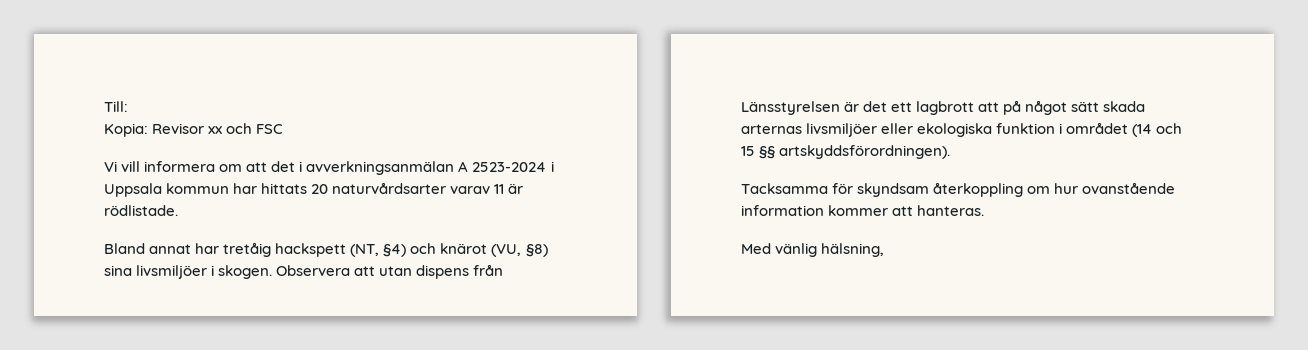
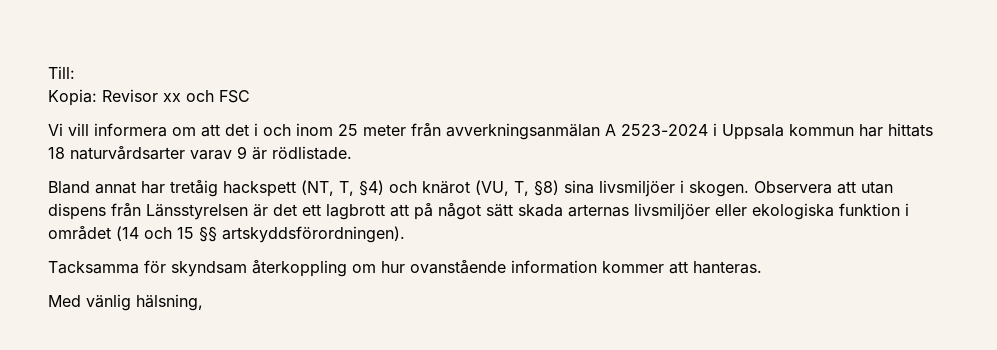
(303, 166) none -> [263,123,441,137] och inom 25 meter från
[311,184,329,194] 20 -> [48,147,65,159] 18
[494,184,505,194] 11 -> [237,146,247,159] 9
(380, 250) none -> [339,181,354,196] T,
(522, 250) none -> [514,181,529,196] T,

